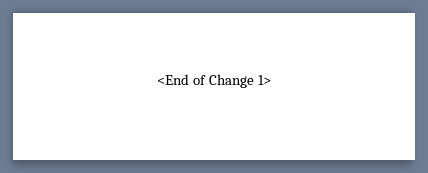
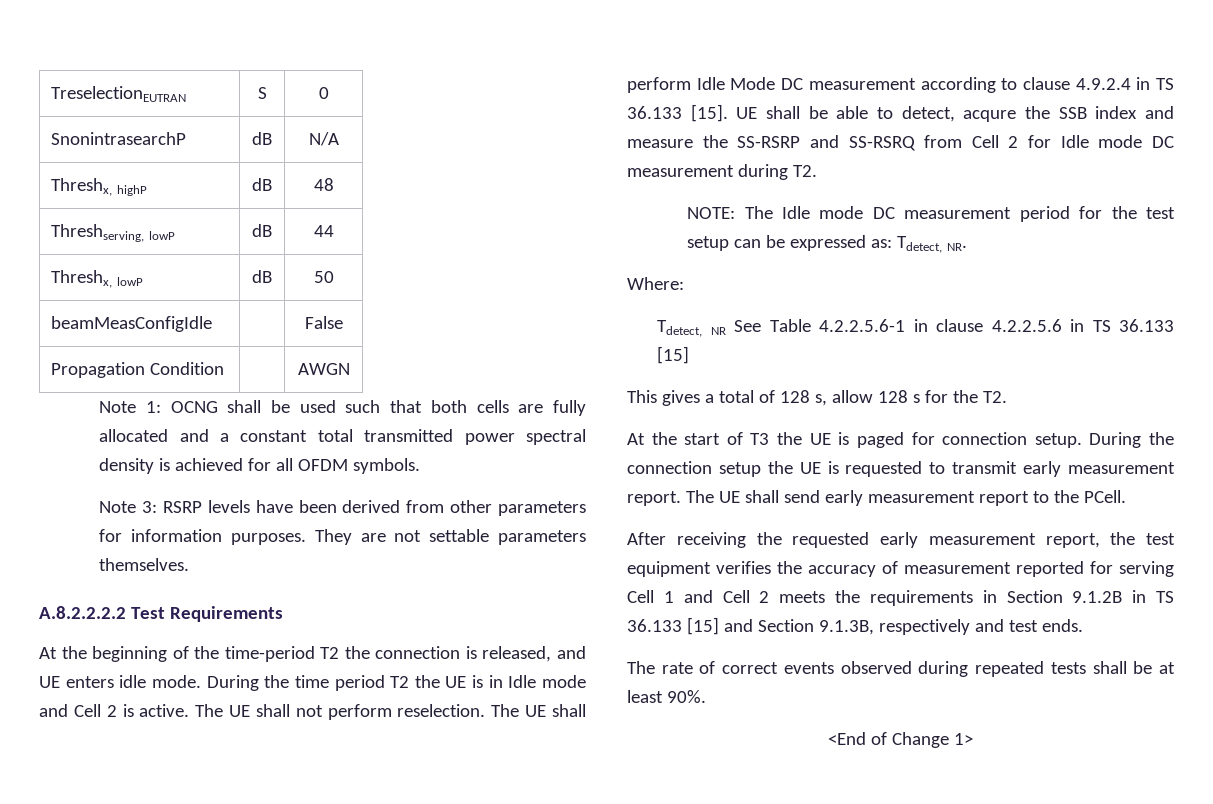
(157, 79) none -> [51,86,187,102] [257,87,267,99] [318,87,329,99] [51,132,187,145] [252,132,272,145] [308,132,339,146] [51,178,148,196] [252,178,272,191] [313,178,334,191] [51,224,176,242] [252,224,272,237] [313,225,334,237] [51,270,144,288] [252,270,272,283] [313,271,334,283] [51,316,213,332] [304,316,343,329] [51,362,225,378] [297,363,350,375] [99,400,586,416] [99,429,586,445] [99,458,421,474] [99,500,586,516] [99,529,586,545] [99,558,190,571] [39,606,283,622] [39,646,586,662] [39,675,587,691] [39,704,587,720] [627,77,1174,93] [627,104,1174,122] [627,135,1174,151] [627,164,817,180] [687,206,1175,222] [687,235,968,253] [627,277,684,290] [657,319,1175,337] [657,346,690,364] [627,390,1007,406] [627,432,1174,448] [627,461,1175,477] [627,490,1126,506] [627,532,1175,548] [627,561,1174,577] [627,590,1174,606] [627,617,1083,635] [627,661,1175,677] [627,690,706,703] TreselectionEUTRAN | S | 0 // SnonintrasearchP | dB | N/A // Threshx, highP | dB | 48 // Threshserving, lowP | dB | 44 // Threshx, lowP | dB | 50 // beamMeasConfigIdle | | False // Propagation Condition | | AWGN // Note 1: OCNG shall be used such that both cells are fully allocated and a constant total transmitted power spectral density is achieved for all OFDM symbols. // Note 3: RSRP levels have been derived from other parameters for information purposes. They are not settable parameters themselves. // A.8.2.2.2.2 Test Requirements // At the beginning of the time-period T2 the connection is released, and UE enters idle mode. During the time period T2 the UE is in Idle mode and Cell 2 is active. The UE shall not perform reselection. The UE shall perform Idle Mode DC measurement according to clause 4.9.2.4 in TS 36.133 [15]. UE shall be able to detect, acqure the SSB index and measure the SS-RSRP and SS-RSRQ from Cell 2 for Idle mode DC measurement during T2. // NOTE: The Idle mode DC measurement period for the test setup can be expressed as: Tdetect, NR. // Where: // Tdetect, NR See Table 4.2.2.5.6-1 in clause 4.2.2.5.6 in TS 36.133 [15] // This gives a total of 128 s, allow 128 s for the T2. // At the start of T3 the UE is paged for connection setup. During the connection setup the UE is requested to transmit early measurement report. The UE shall send early measurement report to the PCell. // After receiving the requested early measurement report, the test equipment verifies the accuracy of measurement reported for serving Cell 1 and Cell 2 meets the requirements in Section 9.1.2B in TS 36.133 [15] and Section 9.1.3B, respectively and test ends. // The rate of correct events observed during repeated tests shall be at least 90%. //

